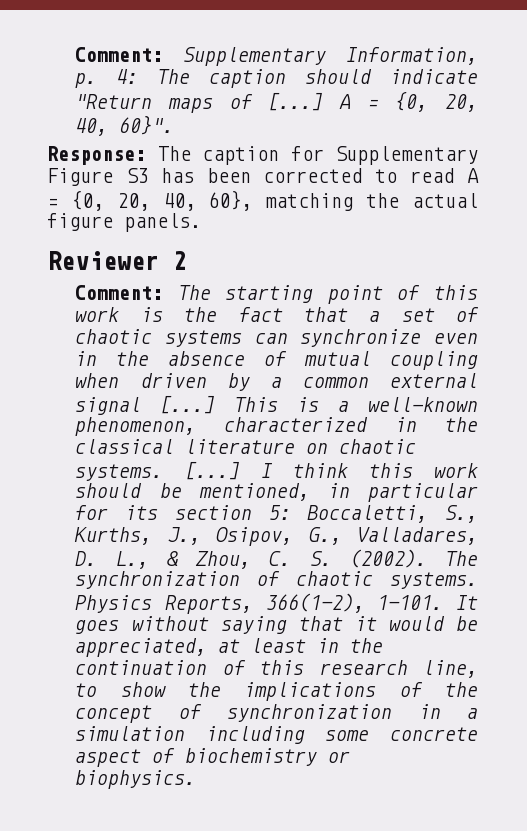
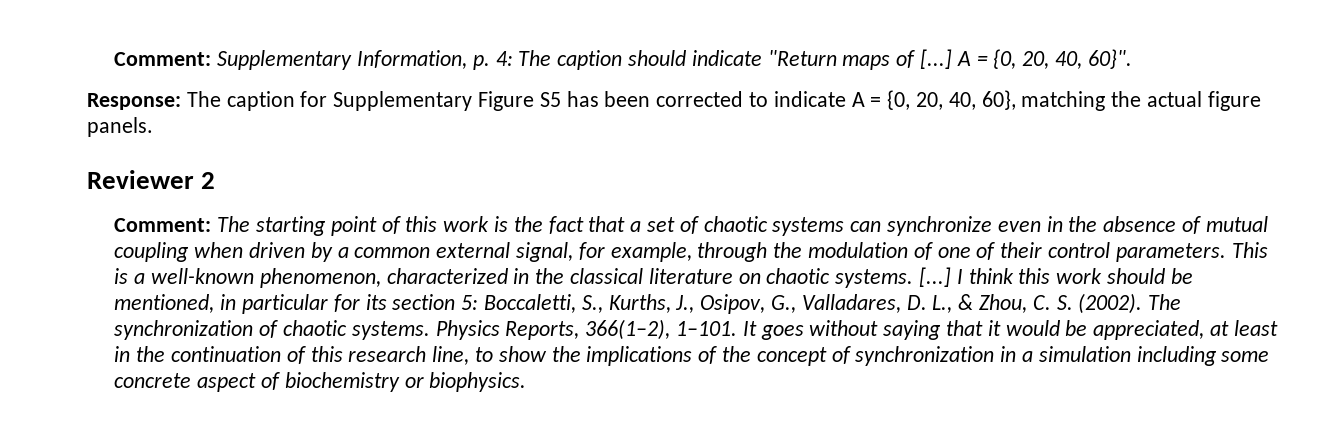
[125,168,148,183] S3 -> [539,92,561,107] S5
[410,168,455,183] read -> [773,91,846,107] indicate
[75,395,216,415] signal [...] -> [515,242,1226,262] signal, for example, through the modulation of one of their control parameters.

